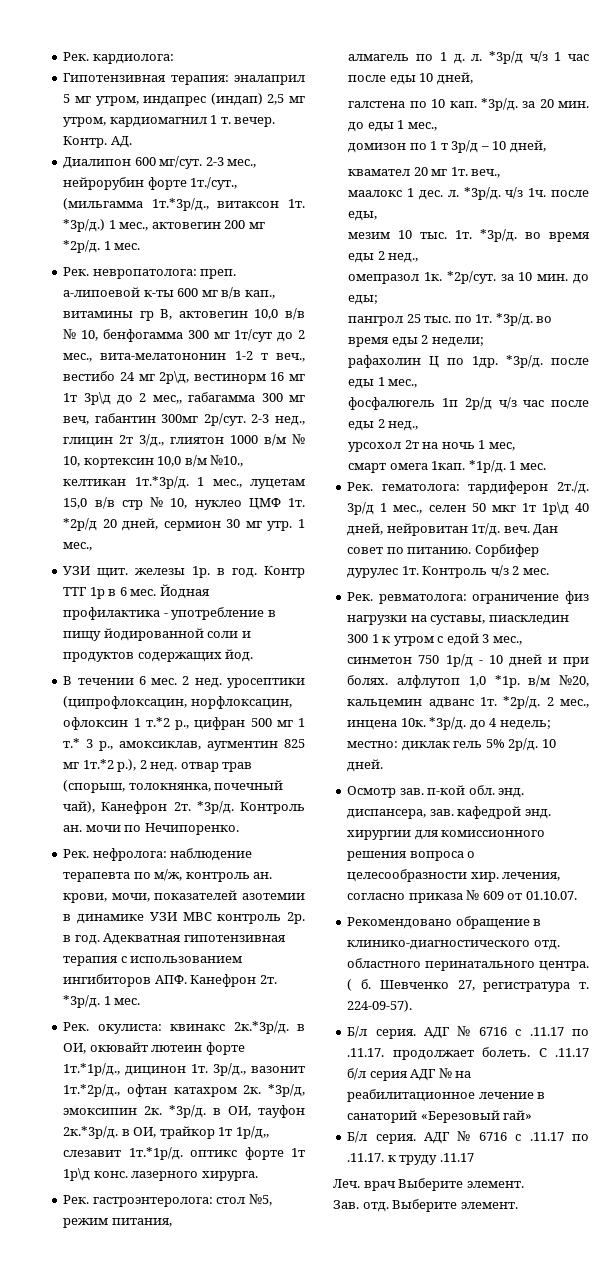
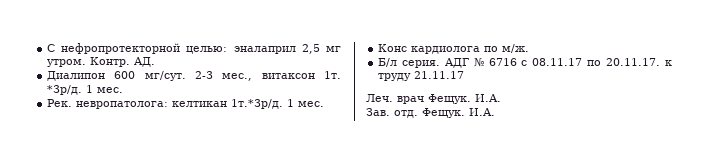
[63,52,174,64] [63,73,305,85] [63,93,305,106] [63,115,276,127] Рек. кардиолога: // Гипотензивная терапия: эналаприл 5 мг утром, индапрес (индап) 2,5 мг утром, кардиомагнил 1 т. вечер. -> [47,43,341,54] [47,59,87,67] С нефропротекторной целью: эналаприл 2,5 мг утром.
[63,177,238,190] [63,198,305,211] [63,219,265,232] [63,240,141,253] [63,267,237,279] [63,287,275,299] [63,308,305,321] [63,329,305,342] [63,351,305,362] [63,371,305,384] [63,392,305,405] [63,413,305,426] [63,434,305,447] [63,455,244,468] [63,476,305,489] [63,497,305,510] [63,518,305,531] [63,542,93,551] [63,566,305,578] [63,584,210,599] [63,607,276,620] [63,628,251,641] [63,649,254,662] [63,676,305,688] [63,696,292,709] [63,717,305,730] [63,738,305,751] [63,759,253,772] [63,780,284,793] [63,801,305,814] [63,823,239,835] [63,848,253,861] [63,869,273,882] [63,890,305,903] [63,912,305,924] [63,933,286,945] [63,956,243,966] [63,974,277,987] [63,995,141,1008] [63,1021,305,1034] [63,1042,245,1055] [63,1063,305,1076] [63,1084,305,1097] [63,1105,305,1118] [63,1126,269,1139] [63,1147,305,1160] [63,1168,258,1181] [63,1194,272,1207] [63,1218,172,1228] [348,51,589,64] [348,72,473,85] [348,98,589,111] [348,120,437,132] [348,140,546,153] [348,167,501,178] [348,187,589,200] [348,211,378,221] [348,229,590,242] [348,251,419,263] [348,271,589,284] [348,295,379,305] [348,313,553,326] [348,335,484,347] [348,355,589,368] [348,377,418,389] [348,397,589,410] [348,419,419,431] [348,440,515,452] [348,460,546,473] [347,481,589,494] [347,502,589,515] [347,523,559,536] [347,544,539,557] [347,565,549,578] [347,591,589,604] [347,615,569,625] [347,633,522,646] [347,654,589,667] [347,675,589,688] [347,696,589,709] [347,717,551,730] [347,738,556,751] [347,759,384,772] [347,785,525,798] [347,806,551,819] [347,830,546,840] [347,851,476,861] [347,869,561,882] [347,890,577,903] [347,916,542,929] [347,940,560,950] [347,958,589,971] [347,979,589,992] [347,1000,413,1012] [347,1026,589,1039] [347,1047,589,1060] [347,1068,472,1081] [347,1089,546,1102] [347,1110,533,1123] [347,1131,589,1144] [347,1153,385,1162] нейрорубин форте 1т./сут., (мильгамма 1т.*3р/д., витаксон 1т. *3р/д.) 1 мес., актовегин 200 мг *2р/д. 1 мес. // Рек. невропатолога: преп. а-липоевой к-ты 600 мг в/в кап., витамины гр В, актовегин 10,0 в/в № 10, бенфогамма 300 мг 1т/сут до 2 мес., вита-мелатононин 1-2 т веч., вестибо 24 мг 2р\д, вестинорм 16 мг 1т 3р\д до 2 мес,, габагамма 300 мг веч, габантин 300мг 2р/сут. 2-3 нед., глицин 2т 3/д., глиятон 1000 в/м № 10, кортексин 10,0 в/м №10., келтикан 1т.*3р/д. 1 мес., луцетам 15,0 в/в стр № 10, нуклео ЦМФ 1т. *2р/д 20 дней, сермион 30 мг утр. 1 мес., // УЗИ щит. железы 1р. в год. Контр ТТГ 1р в 6 мес. Йодная профилактика - употребление в пищу йодированной соли и продуктов содержащих йод. // В течении 6 мес. 2 нед. уросептики (ципрофлоксацин, норфлоксацин, офлоксин 1 т.*2 р., цифран 500 мг 1 т.* 3 р., амоксиклав, аугментин 825 мг 1т.*2 р.), 2 нед. отвар трав (спорыш, толокнянка, почечный чай), Канефрон 2т. *3р/д. Контроль ан. мочи по Нечипоренко. // Рек. нефролога: наблюдение терапевта по м/ж, контроль ан. крови, мочи, показателей азотемии в динамике УЗИ МВС контроль 2р. в год. Адекватная гипотензивная терапия с использованием ингибиторов АПФ. Канефрон 2т. *3р/д. 1 мес. // Рек. окулиста: квинакс 2к.*3р/д. в ОИ, окювайт лютеин форте 1т.*1р/д., дицинон 1т. 3р/д., вазонит 1т.*2р/д., офтан катахром 2к. *3р/д, эмоксипин 2к. *3р/д. в ОИ, тауфон 2к.*3р/д. в ОИ, трайкор 1т 1р/д,, слезавит 1т.*1р/д. оптикс форте 1т 1р\д конс. лазерного хирурга. // Рек. гастроэнтеролога: стол №5, режим питания, // алмагель по 1 д. л. *3р/д ч/з 1 час после еды 10 дней, // галстена по 10 кап. *3р/д. за 20 мин. до еды 1 мес., // домизон по 1 т 3р/д – 10 дней, // квамател 20 мг 1т. веч., // маалокс 1 дес. л. *3р/д. ч/з 1ч. после еды, // мезим 10 тыс. 1т. *3р/д. во время еды 2 нед., // омепразол 1к. *2р/сут. за 10 мин. до еды; // пангрол 25 тыс. по 1т. *3р/д. во время еды 2 недели; // рафахолин Ц по 1др. *3р/д. после еды 1 мес., // фосфалюгель 1п 2р/д ч/з час после еды 2 нед., // урсохол 2т на ночь 1 мес, // смарт омега 1кап. *1р/д. 1 мес. // Рек. гематолога: тардиферон 2т./д. 3р/д 1 мес., селен 50 мкг 1т 1р\д 40 дней, нейровитан 1т/д. веч. Дан совет по питанию. Сорбифер дурулес 1т. Контроль ч/з 2 мес. // Рек. ревматолога: ограничение физ нагрузки на суставы, пиаскледин 300 1 к утром с едой 3 мес., синметон 750 1р/д - 10 дней и при болях. алфлутоп 1,0 *1р. в/м №20, кальцемин адванс 1т. *2р/д. 2 мес., инцена 10к. *3р/д. до 4 недель; местно: диклак гель 5% 2р/д. 10 дней. // Осмотр зав. п-кой обл. энд. диспансера, зав. кафедрой энд. хирургии для комиссионного решения вопроса о целесообразности хир. лечения, согласно приказа № 609 от 01.10.07. // Рекомендовано обращение в клинико-диагностического отд. областного перинатального центра. ( б. Шевченко 27, регистратура т. 224-09-57). // Б/л серия. АДГ № 6716 с .11.17 по .11.17. продолжает болеть. С .11.17 б/л серия АДГ № на реабилитационное лечение в санаторий «Березовый гай» // Б/л серия. АДГ № 6716 с .11.17 по .11.17. -> [261,71,341,79] [47,85,124,95] [47,99,325,109] [378,44,530,54] [378,57,661,68] витаксон 1т. *3р/д. 1 мес. // Рек. невропатолога: келтикан 1т.*3р/д. 1 мес. // Конс кардиолога по м/ж. // Б/л серия. АДГ № 6716 с 08.11.17 по 20.11.17.
[439,1153,474,1162] .11.17 -> [414,71,465,79] 21.11.17
[398,1178,524,1191] Выберите элемент. -> [428,94,501,104] Фещук. И.А.
[392,1199,518,1212] Выберите элемент. -> [422,108,495,118] Фещук. И.А.

